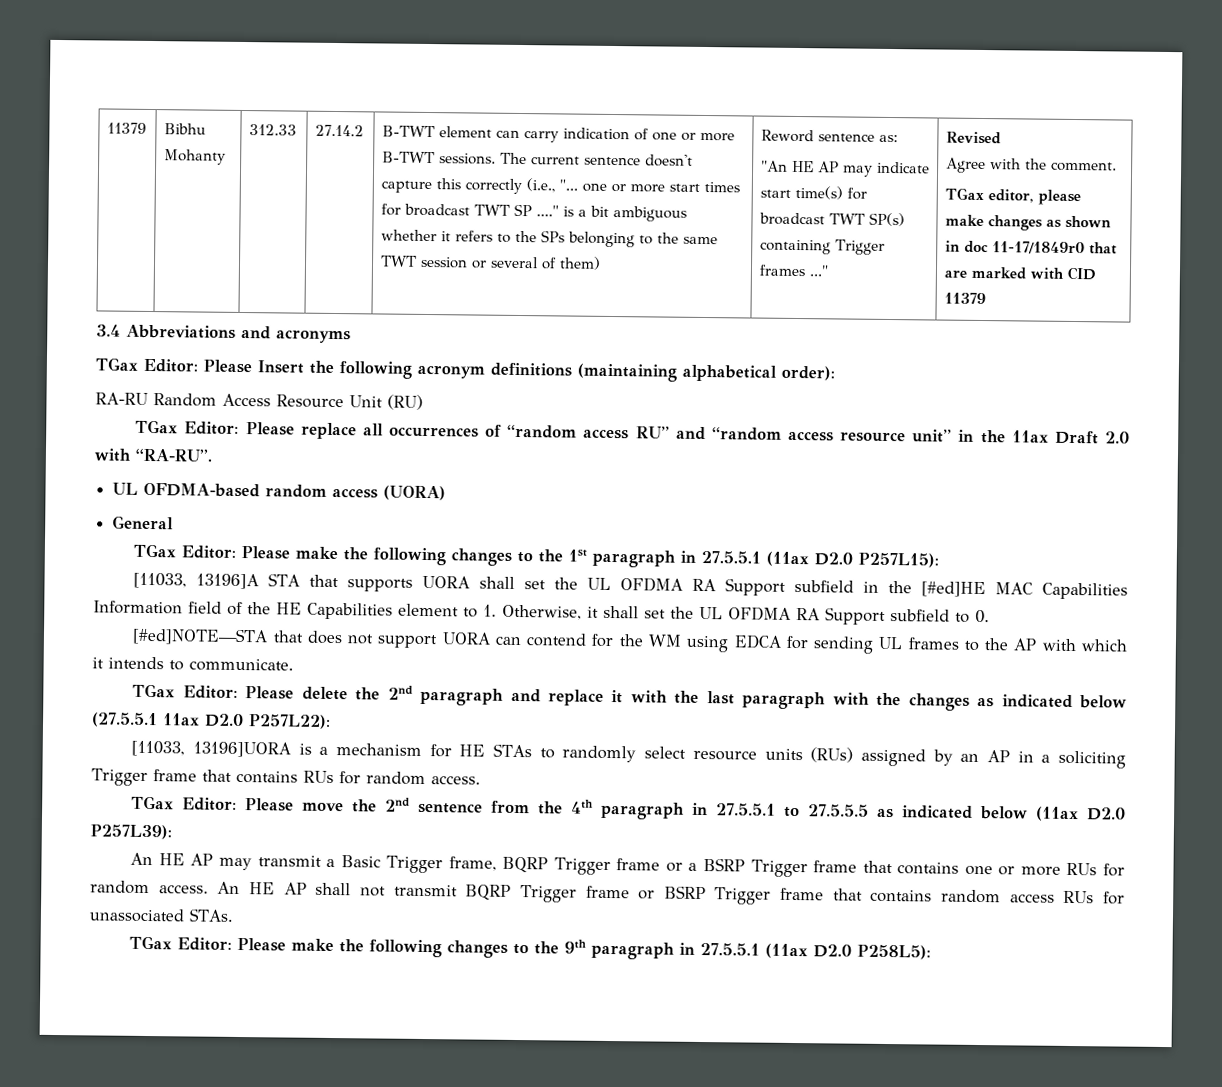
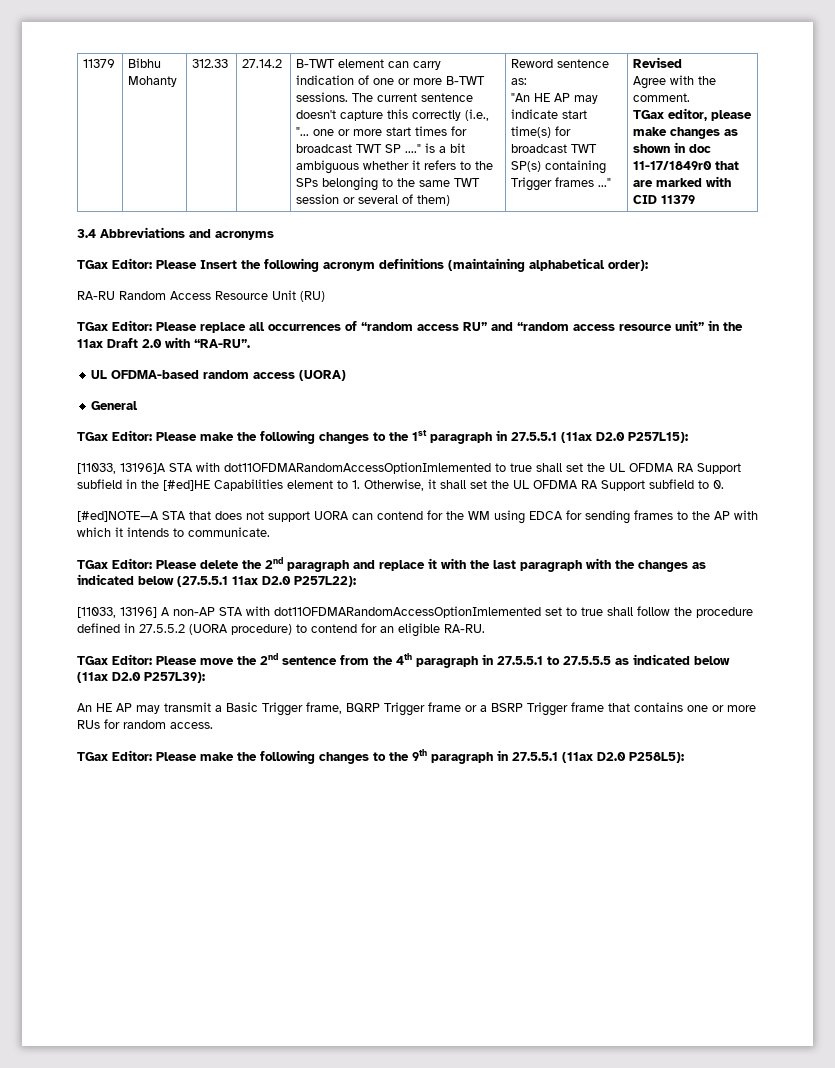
[309,574,471,592] that supports UORA -> [196,462,532,474] with dot11OFDMARandomAccessOptionImlemented to true
[995,582,1128,600] [93,600,302,616] MAC Capabilities Information field of the HE -> (210, 485) none
[132,627,269,646] [#ed]NOTE—STA -> [77,511,186,522] [#ed]NOTE—A STA
[878,636,904,650] UL -> (630, 517) none
[193,741,1126,769] [91,768,481,786] 13196]UORA is a mechanism for HE STAs to randomly select resource units (RUs) assigned by an AP in a soliciting Trigger frame that contains RUs for random access. -> [120,606,753,618] [77,623,485,637] 13196] A non-AP STA with dot11OFDMARandomAccessOptionImlemented set to true shall follow the procedure defined in 27.5.5.2 (UORA procedure) to contend for an eligible RA-RU.
[217,881,1125,905] [89,908,234,923] An HE AP shall not transmit BQRP Trigger frame or BSRP Trigger frame that contains random access RUs for unassociated STAs. -> (213, 725) none

